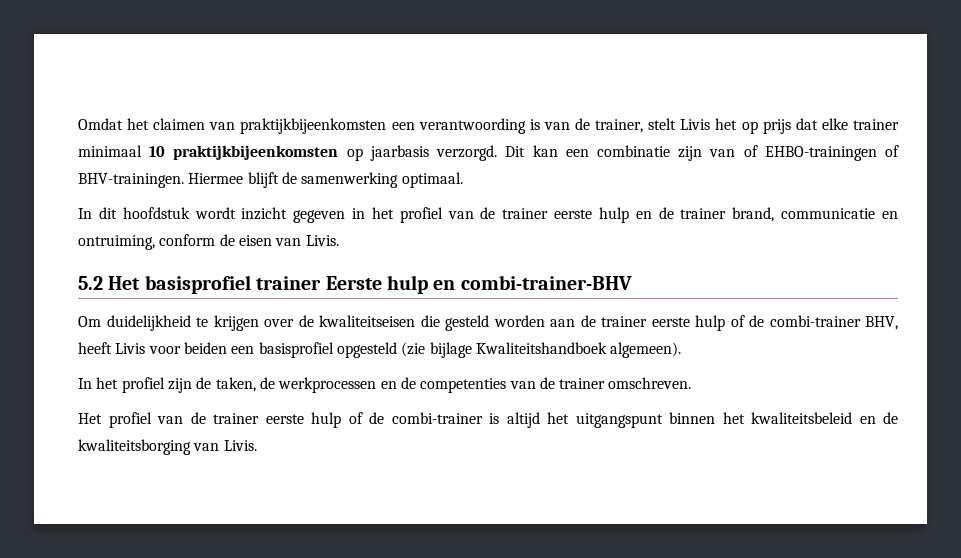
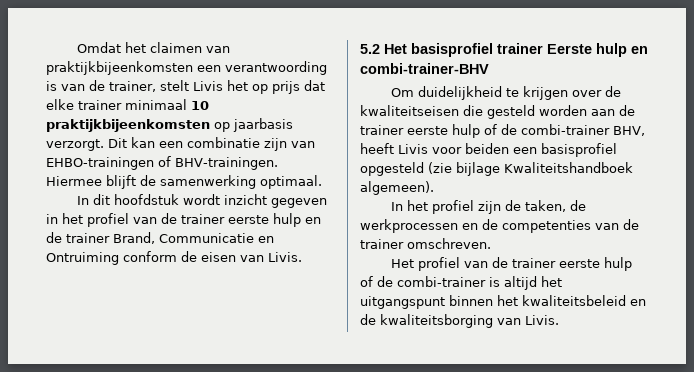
[436,145,498,161] verzorgd. -> [46,139,104,151] verzorgt.
[743,145,758,157] of -> (315, 144) none
[732,207,899,222] [78,235,155,250] brand, communicatie en ontruiming, -> [113,232,274,244] [46,252,119,265] Brand, Communicatie en Ontruiming

